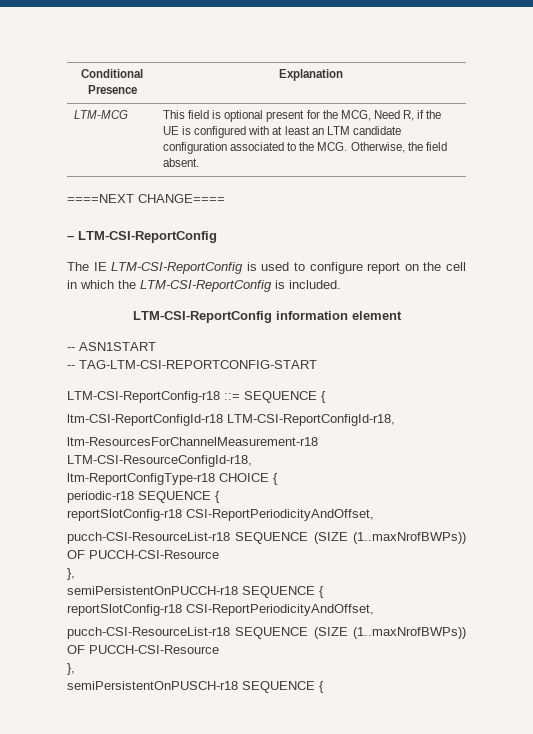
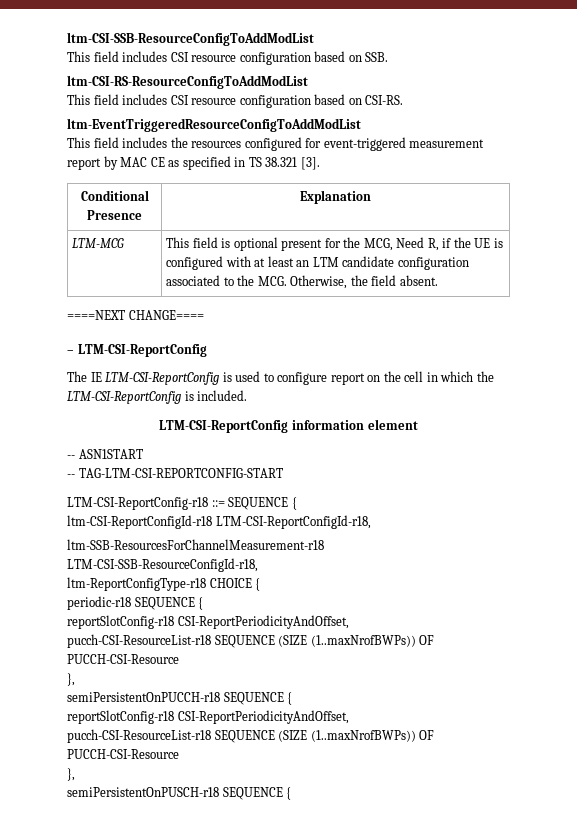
(81, 73) none -> [67,32,314,46] [67,51,389,65] [67,75,308,89] [67,94,404,108] [67,118,361,132] [67,137,485,151] [67,156,320,170] ltm-CSI-SSB-ResourceConfigToAddModList // This field includes CSI resource configuration based on SSB. // ltm-CSI-RS-ResourceConfigToAddModList // This field includes CSI resource configuration based on CSI-RS. // ltm-EventTriggeredResourceConfigToAddModList // This field includes the resources configured for event-triggered measurement report by MAC CE as specified in TS 38.321 [3]. //
[67,437,318,446] [67,455,252,467] ltm-ResourcesForChannelMeasurement-r18 LTM-CSI-ResourceConfigId-r18, -> [67,539,324,550] [67,558,258,572] ltm-SSB-ResourcesForChannelMeasurement-r18 LTM-CSI-SSB-ResourceConfigId-r18,

